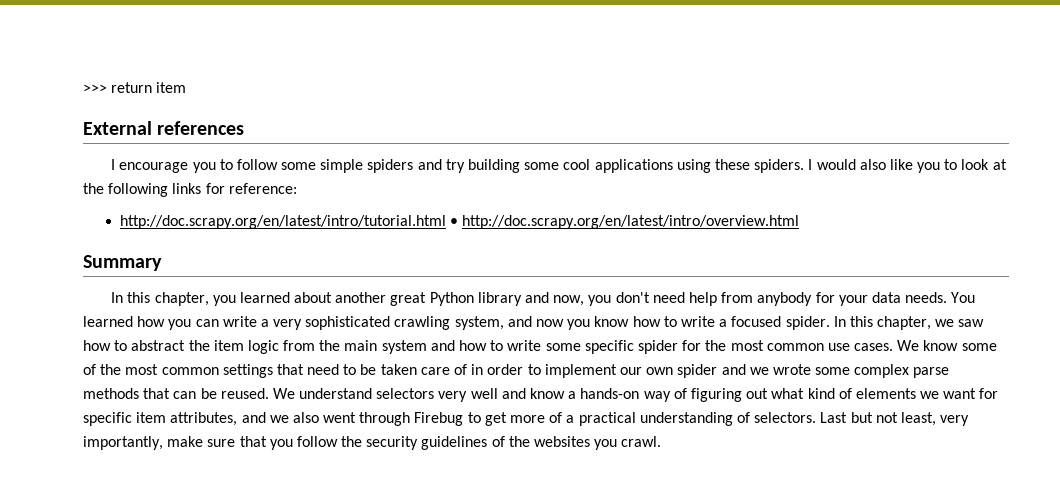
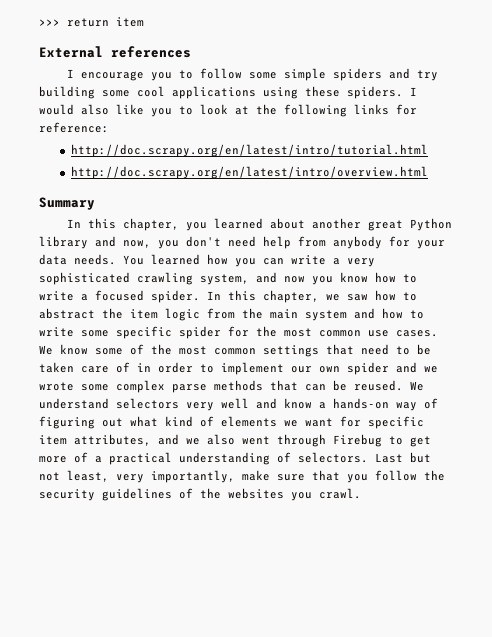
[449,218,458,226] • -> (428, 150) //

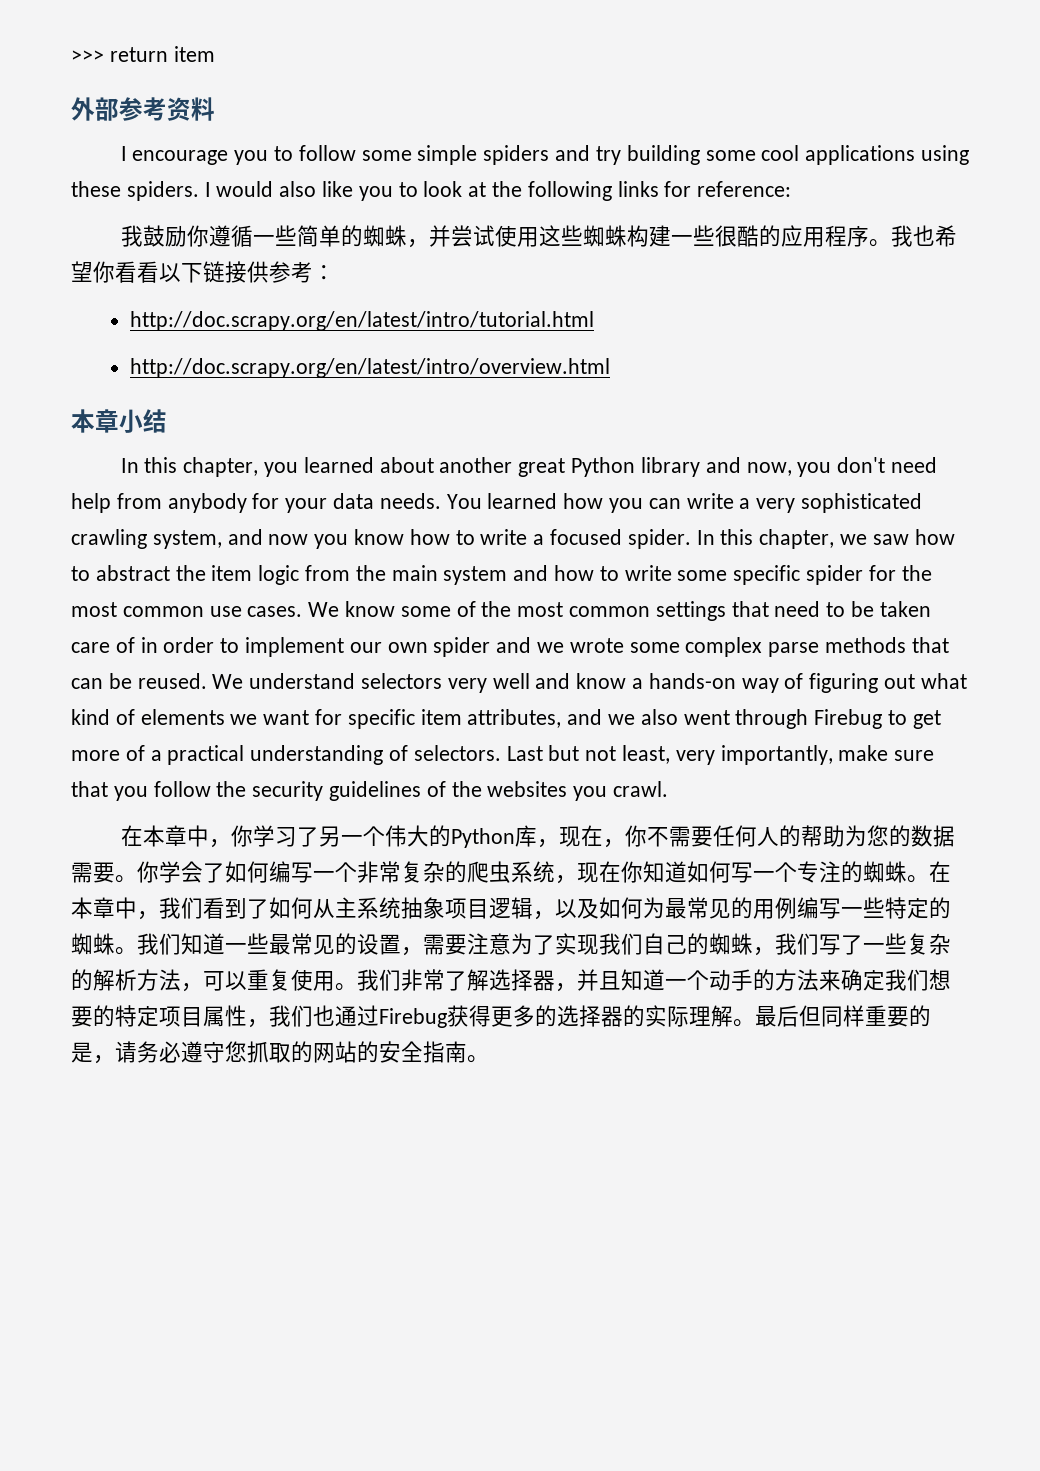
[39,46,191,58] External references -> [71,97,215,121] 外部参考资料
(109, 127) none -> [120,225,957,248] [71,261,335,283] // 我鼓励你遵循一些简单的蜘蛛，并尝试使用这些蜘蛛构建一些很酷的应用程序。我也希望你看看以下链接供参考：
[39,197,95,210] Summary -> [71,409,167,433] 本章小结
(361, 493) none -> [120,825,955,848] [71,861,951,884] [71,897,951,920] [71,933,951,956] [71,969,951,992] [71,1005,931,1028] [71,1041,489,1064] // 在本章中，你学习了另一个伟大的Python库，现在，你不需要任何人的帮助为您的数据需要。你学会了如何编写一个非常复杂的爬虫系统，现在你知道如何写一个专注的蜘蛛。在本章中，我们看到了如何从主系统抽象项目逻辑，以及如何为最常见的用例编写一些特定的蜘蛛。我们知道一些最常见的设置，需要注意为了实现我们自己的蜘蛛，我们写了一些复杂的解析方法，可以重复使用。我们非常了解选择器，并且知道一个动手的方法来确定我们想要的特定项目属性，我们也通过Firebug获得更多的选择器的实际理解。最后但同样重要的是，请务必遵守您抓取的网站的安全指南。

